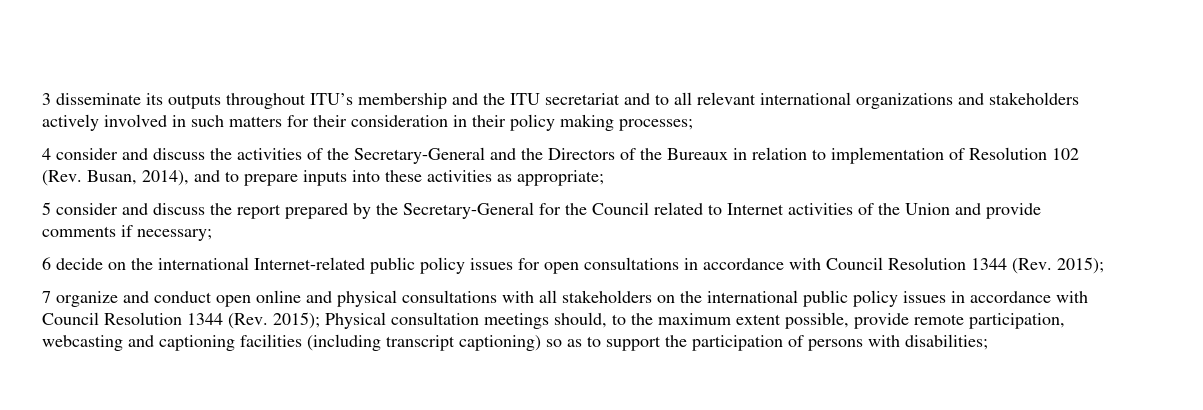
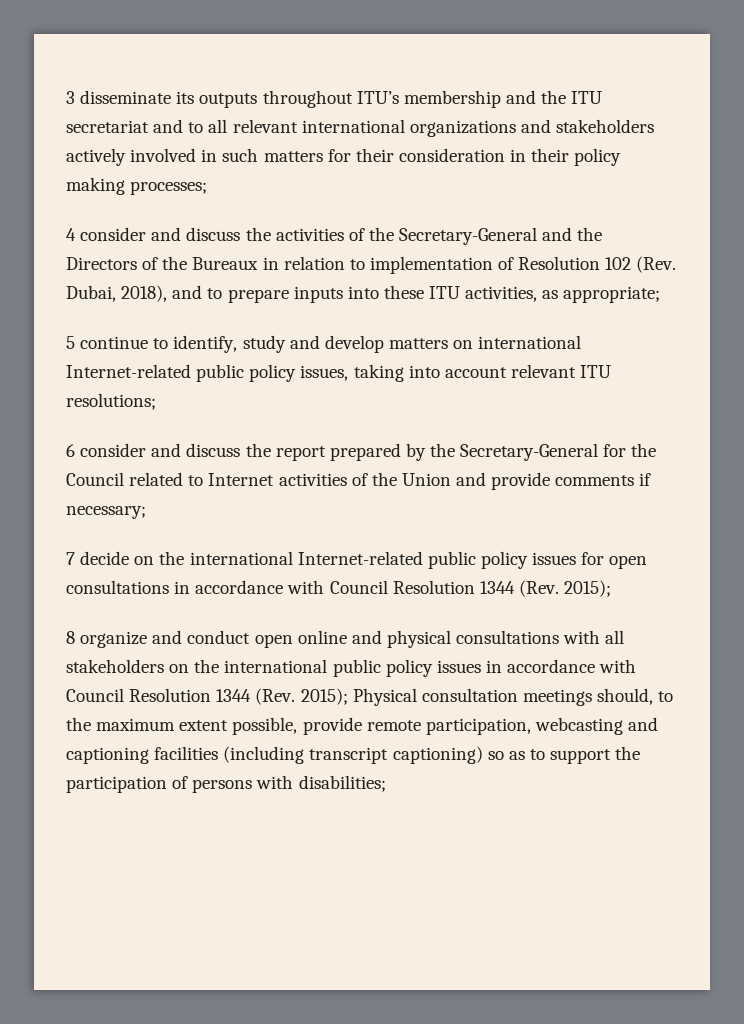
[87,170,189,186] Busan, 2014), -> [66,285,168,302] Dubai, 2018),
[427,170,492,182] activities -> [429,286,538,302] ITU activities,
(51, 208) none -> [80,335,582,353] [66,364,612,382] [66,393,156,410] [66,444,75,457] continue to identify, study and develop matters on international Internet-related public policy issues, taking into account relevant ITU resolutions; // 6
[42,257,51,270] 6 -> [66,552,75,565] 7
[42,291,51,303] 7 -> [66,631,75,644] 8

